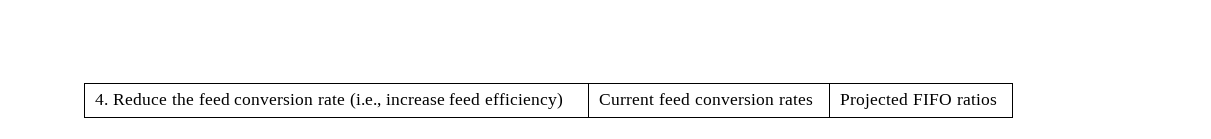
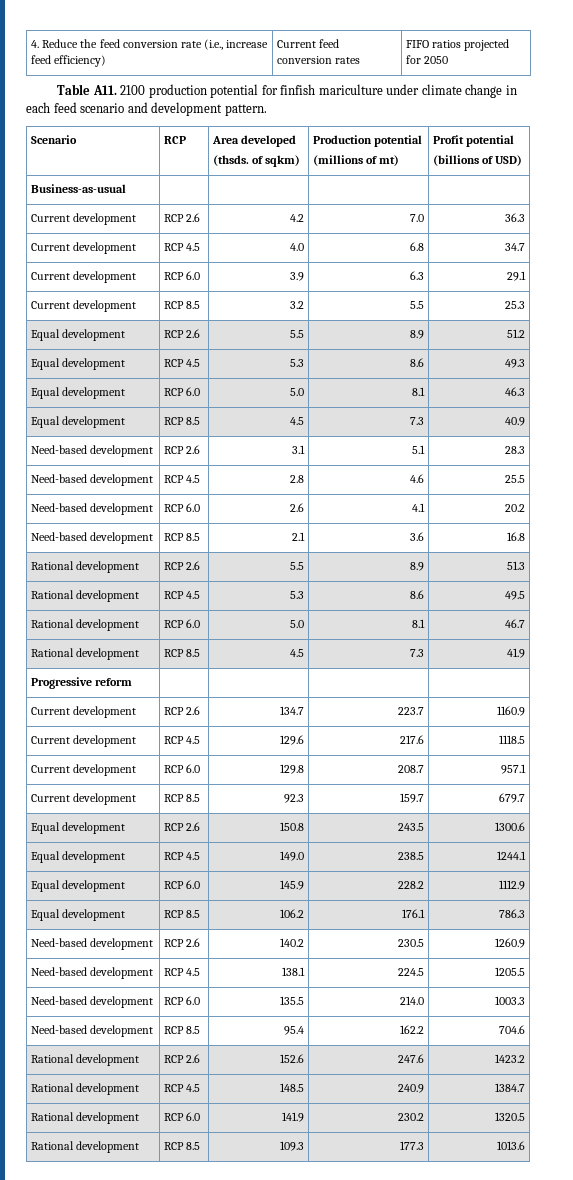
[840,93,909,109] Projected -> (361, 60) none
(997, 99) none -> [464,39,510,51] [406,55,449,64] [57,84,517,98] [26,102,267,116] [31,135,78,144] [164,136,187,144] [212,135,297,147] [213,155,301,167] [313,135,423,147] [313,155,400,166] [433,135,515,147] [433,155,523,166] [31,184,127,193] [31,213,137,225] [164,213,201,222] [289,214,304,222] [409,214,424,222] [504,213,525,222] [31,242,137,254] [164,243,201,251] [289,243,304,251] [409,242,424,251] [504,243,525,251] [31,271,137,283] [164,271,201,280] [289,272,304,281] [409,271,424,280] [506,271,526,281] [31,300,137,312] [164,301,201,309] [289,301,304,309] [409,301,424,309] [504,301,525,309] [31,329,126,341] [164,329,201,338] [289,330,304,338] [409,330,424,339] [506,329,525,338] [31,358,126,370] [164,359,201,367] [289,359,304,367] [409,358,424,367] [504,359,525,368] [31,387,126,399] [164,387,201,396] [289,388,304,396] [411,387,425,396] [504,387,525,396] [31,416,126,428] [164,417,201,425] [289,417,304,425] [409,417,424,425] [504,417,525,426] [31,445,154,457] [164,445,201,454] [291,445,305,454] [411,445,425,454] [504,446,525,454] [31,474,154,486] [164,475,201,483] [289,475,304,483] [409,474,424,483] [504,475,525,483] [31,503,154,515] [164,503,201,512] [289,503,304,512] [411,503,425,512] [504,504,525,512] [31,532,154,544] [164,533,201,541] [291,532,305,541] [409,532,424,541] [506,532,525,541] [31,561,140,573] [164,561,201,570] [289,562,304,570] [409,562,424,571] [506,561,525,570] [31,590,140,602] [164,591,201,599] [289,591,304,599] [409,590,424,599] [504,591,525,600] [31,619,140,631] [164,619,201,628] [289,620,304,628] [411,619,425,628] [504,619,525,628] [31,648,140,660] [164,649,201,657] [289,649,304,657] [409,649,424,657] [506,648,525,658] [31,677,133,689] [31,706,137,718] [164,706,201,715] [279,706,304,715] [397,707,424,715] [496,706,525,716] [31,735,137,747] [164,736,201,744] [279,735,304,745] [399,735,424,744] [498,735,525,744] [31,764,137,776] [164,764,201,773] [279,764,304,774] [397,765,424,773] [500,764,526,774] [31,793,137,805] [164,794,201,802] [283,794,304,803] [399,793,424,803] [498,793,525,803] [31,822,126,834] [164,822,201,831] [279,822,304,831] [397,823,424,831] [494,822,525,831] [31,851,126,863] [164,852,201,860] [279,851,304,861] [397,852,424,860] [496,851,526,860] [31,880,126,892] [164,880,201,889] [279,880,304,890] [397,881,424,889] [498,880,525,890] [31,909,126,921] [164,910,201,918] [279,909,304,918] [401,909,425,918] [498,909,525,918] [31,938,154,950] [164,938,201,947] [279,938,304,947] [397,939,424,947] [494,938,525,948] [31,967,154,979] [164,968,201,976] [281,967,305,976] [397,968,424,976] [494,967,525,976] [31,996,154,1008] [164,996,201,1005] [279,996,304,1005] [399,996,424,1005] [494,996,525,1005] [31,1025,154,1037] [164,1026,201,1034] [283,1026,304,1035] [399,1025,424,1034] [498,1025,525,1034] [31,1054,140,1066] [164,1054,201,1063] [279,1054,304,1063] [397,1054,424,1063] [494,1054,525,1063] [31,1083,140,1095] [164,1084,201,1092] [279,1083,304,1092] [397,1084,424,1093] [494,1083,525,1092] [31,1112,140,1124] [164,1112,201,1121] [281,1112,304,1122] [397,1113,424,1121] [494,1112,525,1121] [31,1141,140,1153] [164,1142,201,1150] [279,1141,304,1151] [399,1141,424,1150] [496,1141,525,1150] projected for 2050 // Table A11. 2100 production potential for finfish mariculture under climate change in each feed scenario and development pattern. // Scenario | RCP | Area developed // (thsds. of sqkm) | Production potential // (millions of mt) | Profit potential // (billions of USD) // Business-as-usual | | | | // Current development | RCP 2.6 | 4.2 | 7.0 | 36.3 // Current development | RCP 4.5 | 4.0 | 6.8 | 34.7 // Current development | RCP 6.0 | 3.9 | 6.3 | 29.1 // Current development | RCP 8.5 | 3.2 | 5.5 | 25.3 // Equal development | RCP 2.6 | 5.5 | 8.9 | 51.2 // Equal development | RCP 4.5 | 5.3 | 8.6 | 49.3 // Equal development | RCP 6.0 | 5.0 | 8.1 | 46.3 // Equal development | RCP 8.5 | 4.5 | 7.3 | 40.9 // Need-based development | RCP 2.6 | 3.1 | 5.1 | 28.3 // Need-based development | RCP 4.5 | 2.8 | 4.6 | 25.5 // Need-based development | RCP 6.0 | 2.6 | 4.1 | 20.2 // Need-based development | RCP 8.5 | 2.1 | 3.6 | 16.8 // Rational development | RCP 2.6 | 5.5 | 8.9 | 51.3 // Rational development | RCP 4.5 | 5.3 | 8.6 | 49.5 // Rational development | RCP 6.0 | 5.0 | 8.1 | 46.7 // Rational development | RCP 8.5 | 4.5 | 7.3 | 41.9 // Progressive reform | | | | // Current development | RCP 2.6 | 134.7 | 223.7 | 1160.9 // Current development | RCP 4.5 | 129.6 | 217.6 | 1118.5 // Current development | RCP 6.0 | 129.8 | 208.7 | 957.1 // Current development | RCP 8.5 | 92.3 | 159.7 | 679.7 // Equal development | RCP 2.6 | 150.8 | 243.5 | 1300.6 // Equal development | RCP 4.5 | 149.0 | 238.5 | 1244.1 // Equal development | RCP 6.0 | 145.9 | 228.2 | 1112.9 // Equal development | RCP 8.5 | 106.2 | 176.1 | 786.3 // Need-based development | RCP 2.6 | 140.2 | 230.5 | 1260.9 // Need-based development | RCP 4.5 | 138.1 | 224.5 | 1205.5 // Need-based development | RCP 6.0 | 135.5 | 214.0 | 1003.3 // Need-based development | RCP 8.5 | 95.4 | 162.2 | 704.6 // Rational development | RCP 2.6 | 152.6 | 247.6 | 1423.2 // Rational development | RCP 4.5 | 148.5 | 240.9 | 1384.7 // Rational development | RCP 6.0 | 141.9 | 230.2 | 1320.5 // Rational development | RCP 8.5 | 109.3 | 177.3 | 1013.6

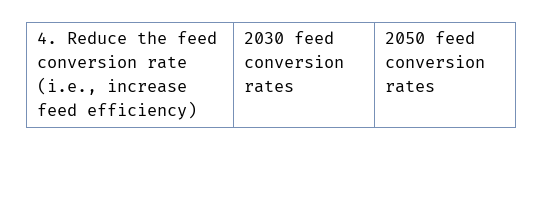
[277,40,317,48] Current -> [244,32,285,44] 2030
[406,39,510,51] [406,55,449,64] [57,84,517,98] [26,102,267,116] [31,135,78,144] [164,136,187,144] [212,135,297,147] [213,155,301,167] [313,135,423,147] [313,155,400,166] [433,135,515,147] [433,155,523,166] [31,184,127,193] [31,213,137,225] [164,213,201,222] [289,214,304,222] [409,214,424,222] [504,213,525,222] [31,242,137,254] [164,243,201,251] [289,243,304,251] [409,242,424,251] [504,243,525,251] [31,271,137,283] [164,271,201,280] [289,272,304,281] [409,271,424,280] [506,271,526,281] [31,300,137,312] [164,301,201,309] [289,301,304,309] [409,301,424,309] [504,301,525,309] [31,329,126,341] [164,329,201,338] [289,330,304,338] [409,330,424,339] [506,329,525,338] [31,358,126,370] [164,359,201,367] [289,359,304,367] [409,358,424,367] [504,359,525,368] [31,387,126,399] [164,387,201,396] [289,388,304,396] [411,387,425,396] [504,387,525,396] [31,416,126,428] [164,417,201,425] [289,417,304,425] [409,417,424,425] [504,417,525,426] [31,445,154,457] [164,445,201,454] [291,445,305,454] [411,445,425,454] [504,446,525,454] [31,474,154,486] [164,475,201,483] [289,475,304,483] [409,474,424,483] [504,475,525,483] [31,503,154,515] [164,503,201,512] [289,503,304,512] [411,503,425,512] [504,504,525,512] [31,532,154,544] [164,533,201,541] [291,532,305,541] [409,532,424,541] [506,532,525,541] [31,561,140,573] [164,561,201,570] [289,562,304,570] [409,562,424,571] [506,561,525,570] [31,590,140,602] [164,591,201,599] [289,591,304,599] [409,590,424,599] [504,591,525,600] [31,619,140,631] [164,619,201,628] [289,620,304,628] [411,619,425,628] [504,619,525,628] [31,648,140,660] [164,649,201,657] [289,649,304,657] [409,649,424,657] [506,648,525,658] [31,677,133,689] [31,706,137,718] [164,706,201,715] [279,706,304,715] [397,707,424,715] [496,706,525,716] [31,735,137,747] [164,736,201,744] [279,735,304,745] [399,735,424,744] [498,735,525,744] [31,764,137,776] [164,764,201,773] [279,764,304,774] [397,765,424,773] [500,764,526,774] [31,793,137,805] [164,794,201,802] [283,794,304,803] [399,793,424,803] [498,793,525,803] [31,822,126,834] [164,822,201,831] [279,822,304,831] [397,823,424,831] [494,822,525,831] [31,851,126,863] [164,852,201,860] [279,851,304,861] [397,852,424,860] [496,851,526,860] [31,880,126,892] [164,880,201,889] [279,880,304,890] [397,881,424,889] [498,880,525,890] [31,909,126,921] [164,910,201,918] [279,909,304,918] [401,909,425,918] [498,909,525,918] [31,938,154,950] [164,938,201,947] [279,938,304,947] [397,939,424,947] [494,938,525,948] [31,967,154,979] [164,968,201,976] [281,967,305,976] [397,968,424,976] [494,967,525,976] [31,996,154,1008] [164,996,201,1005] [279,996,304,1005] [399,996,424,1005] [494,996,525,1005] [31,1025,154,1037] [164,1026,201,1034] [283,1026,304,1035] [399,1025,424,1034] [498,1025,525,1034] [31,1054,140,1066] [164,1054,201,1063] [279,1054,304,1063] [397,1054,424,1063] [494,1054,525,1063] [31,1083,140,1095] [164,1084,201,1092] [279,1083,304,1092] [397,1084,424,1093] [494,1083,525,1092] [31,1112,140,1124] [164,1112,201,1121] [281,1112,304,1122] [397,1113,424,1121] [494,1112,525,1121] [31,1141,140,1153] [164,1142,201,1150] [279,1141,304,1151] [399,1141,424,1150] [496,1141,525,1150] FIFO ratios projected for 2050 // Table A11. 2100 production potential for finfish mariculture under climate change in each feed scenario and development pattern. // Scenario | RCP | Area developed // (thsds. of sqkm) | Production potential // (millions of mt) | Profit potential // (billions of USD) // Business-as-usual | | | | // Current development | RCP 2.6 | 4.2 | 7.0 | 36.3 // Current development | RCP 4.5 | 4.0 | 6.8 | 34.7 // Current development | RCP 6.0 | 3.9 | 6.3 | 29.1 // Current development | RCP 8.5 | 3.2 | 5.5 | 25.3 // Equal development | RCP 2.6 | 5.5 | 8.9 | 51.2 // Equal development | RCP 4.5 | 5.3 | 8.6 | 49.3 // Equal development | RCP 6.0 | 5.0 | 8.1 | 46.3 // Equal development | RCP 8.5 | 4.5 | 7.3 | 40.9 // Need-based development | RCP 2.6 | 3.1 | 5.1 | 28.3 // Need-based development | RCP 4.5 | 2.8 | 4.6 | 25.5 // Need-based development | RCP 6.0 | 2.6 | 4.1 | 20.2 // Need-based development | RCP 8.5 | 2.1 | 3.6 | 16.8 // Rational development | RCP 2.6 | 5.5 | 8.9 | 51.3 // Rational development | RCP 4.5 | 5.3 | 8.6 | 49.5 // Rational development | RCP 6.0 | 5.0 | 8.1 | 46.7 // Rational development | RCP 8.5 | 4.5 | 7.3 | 41.9 // Progressive reform | | | | // Current development | RCP 2.6 | 134.7 | 223.7 | 1160.9 // Current development | RCP 4.5 | 129.6 | 217.6 | 1118.5 // Current development | RCP 6.0 | 129.8 | 208.7 | 957.1 // Current development | RCP 8.5 | 92.3 | 159.7 | 679.7 // Equal development | RCP 2.6 | 150.8 | 243.5 | 1300.6 // Equal development | RCP 4.5 | 149.0 | 238.5 | 1244.1 // Equal development | RCP 6.0 | 145.9 | 228.2 | 1112.9 // Equal development | RCP 8.5 | 106.2 | 176.1 | 786.3 // Need-based development | RCP 2.6 | 140.2 | 230.5 | 1260.9 // Need-based development | RCP 4.5 | 138.1 | 224.5 | 1205.5 // Need-based development | RCP 6.0 | 135.5 | 214.0 | 1003.3 // Need-based development | RCP 8.5 | 95.4 | 162.2 | 704.6 // Rational development | RCP 2.6 | 152.6 | 247.6 | 1423.2 // Rational development | RCP 4.5 | 148.5 | 240.9 | 1384.7 // Rational development | RCP 6.0 | 141.9 | 230.2 | 1320.5 // Rational development | RCP 8.5 | 109.3 | 177.3 | 1013.6 -> [385,31,476,44] [385,55,486,68] [385,80,436,93] 2050 feed conversion rates

